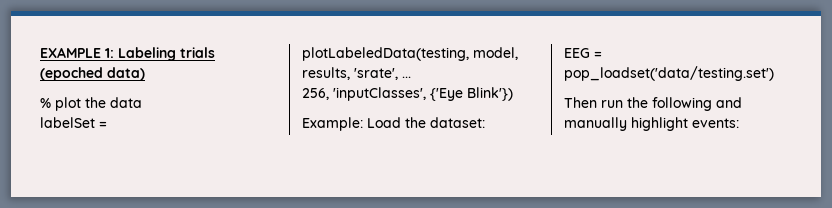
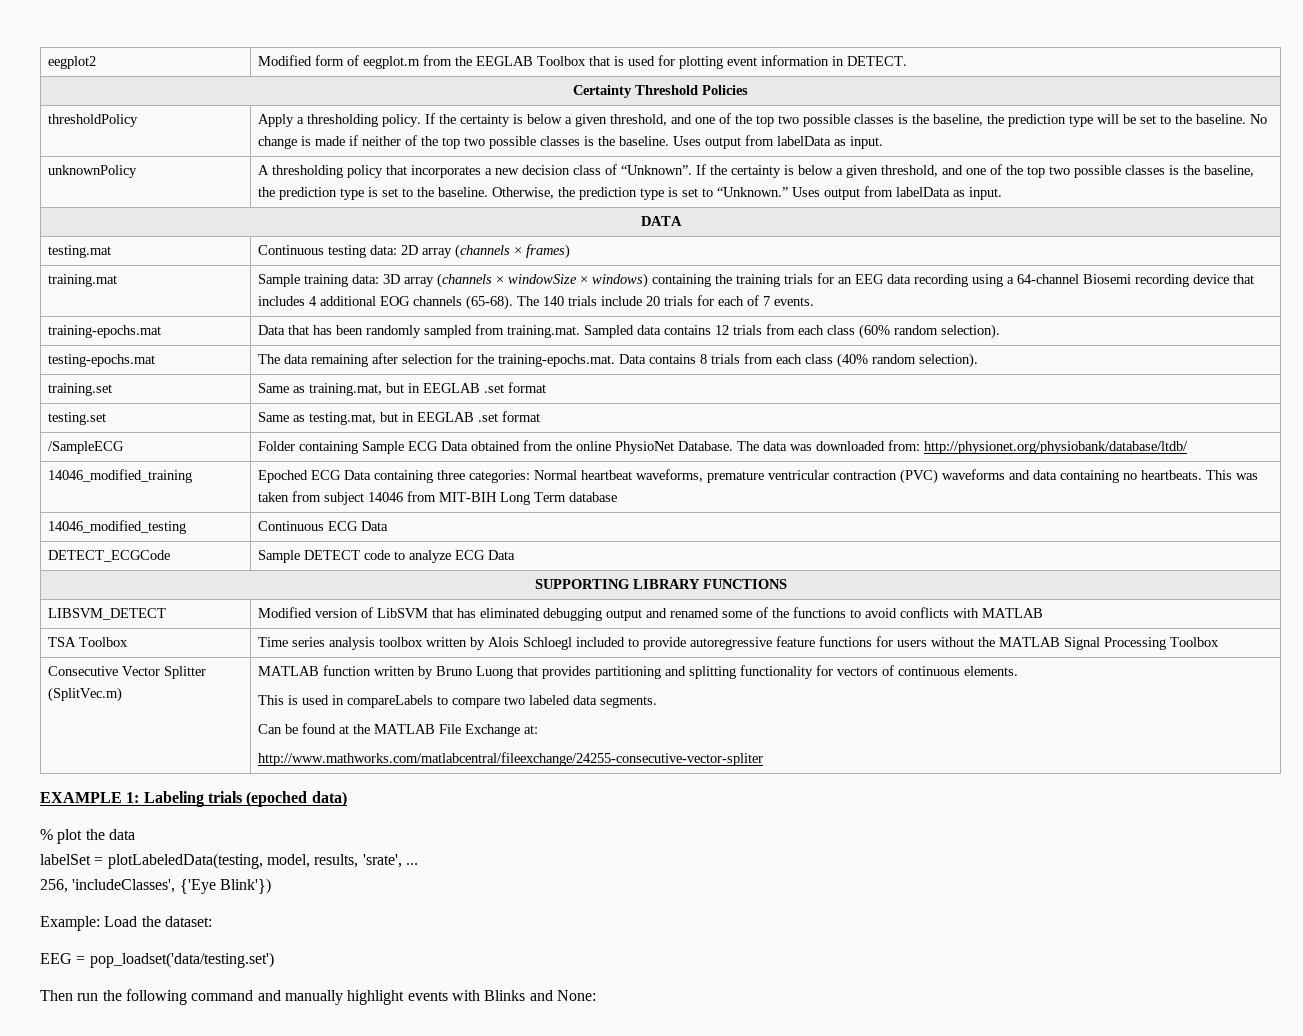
(40, 52) none -> [48,56,97,69] [258,55,908,69] [573,85,748,98] [48,114,139,127] [258,113,1268,127] [258,135,884,149] [48,165,138,178] [258,164,1255,178] [258,186,1003,200] [640,216,682,226] [48,245,112,258] [258,244,571,259] [48,274,118,287] [258,273,1255,288] [258,295,815,310] [48,325,162,338] [258,324,1001,339] [48,354,156,367] [258,353,979,368] [48,383,113,396] [258,382,547,396] [48,412,107,425] [258,411,541,425] [48,441,125,454] [258,440,1189,454] [48,469,193,483] [258,469,1259,484] [258,491,618,505] [48,520,187,534] [258,521,389,531] [48,550,171,562] [258,550,516,563] [534,579,787,589] [48,608,167,620] [258,607,1044,621] [48,637,129,647] [258,636,1220,650] [48,666,207,679] [48,687,123,702] [258,665,1019,679] [258,695,658,708] [258,723,539,737] [258,752,764,766] eegplot2 | Modified form of eegplot.m from the EEGLAB Toolbox that is used for plotting event information in DETECT. // Certainty Threshold Policies // thresholdPolicy | Apply a thresholding policy. If the certainty is below a given threshold, and one of the top two possible classes is the baseline, the prediction type will be set to the baseline. No change is made if neither of the top two possible classes is the baseline. Uses output from labelData as input. // unknownPolicy | A thresholding policy that incorporates a new decision class of “Unknown”. If the certainty is below a given threshold, and one of the top two possible classes is the baseline, the prediction type is set to the baseline. Otherwise, the prediction type is set to “Unknown.” Uses output from labelData as input. // DATA // testing.mat | Continuous testing data: 2D array (channels × frames) // training.mat | Sample training data: 3D array (channels × windowSize × windows) containing the training trials for an EEG data recording using a 64-channel Biosemi recording device that includes 4 additional EOG channels (65-68). The 140 trials include 20 trials for each of 7 events. // training-epochs.mat | Data that has been randomly sampled from training.mat. Sampled data contains 12 trials from each class (60% random selection). // testing-epochs.mat | The data remaining after selection for the training-epochs.mat. Data contains 8 trials from each class (40% random selection). // training.set | Same as training.mat, but in EEGLAB .set format // testing.set | Same as testing.mat, but in EEGLAB .set format // /SampleECG | Folder containing Sample ECG Data obtained from the online PhysioNet Database. The data was downloaded from: http://physionet.org/physiobank/database/ltdb/ // 14046_modified_training | Epoched ECG Data containing three categories: Normal heartbeat waveforms, premature ventricular contraction (PVC) waveforms and data containing no heartbeats. This was taken from subject 14046 from MIT-BIH Long Term database // 14046_modified_testing | Continuous ECG Data // DETECT_ECGCode | Sample DETECT code to analyze ECG Data // SUPPORTING LIBRARY FUNCTIONS // LIBSVM_DETECT | Modified version of LibSVM that has eliminated debugging output and renamed some of the functions to avoid conflicts with MATLAB // TSA Toolbox | Time series analysis toolbox written by Alois Schloegl included to provide autoregressive feature functions for users without the MATLAB Signal Processing Toolbox // Consecutive Vector Splitter (SplitVec.m) | MATLAB function written by Bruno Luong that provides partitioning and splitting functionality for vectors of continuous elements. // This is used in compareLabels to compare two labeled data segments. // Can be found at the MATLAB File Exchange at: // http://www.mathworks.com/matlabcentral/fileexchange/24255-consecutive-vector-spliter //
[333,87,426,101] 'inputClasses', -> [72,879,176,893] 'includeClasses',
(712, 104) none -> [191,990,254,1001] command
[692,118,739,128] events: -> [407,990,596,1001] events with Blinks and None:

